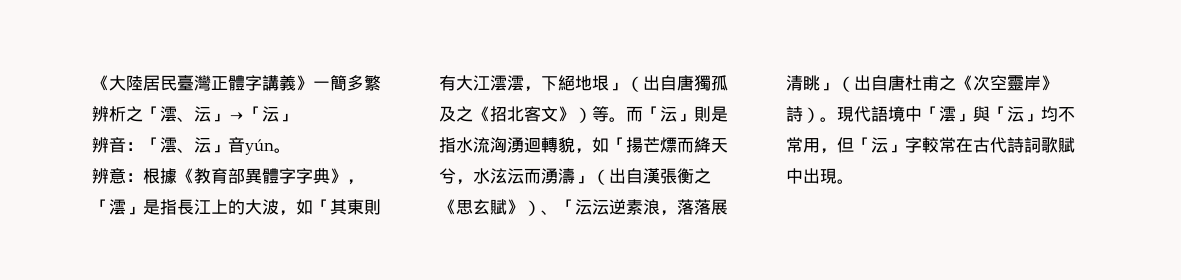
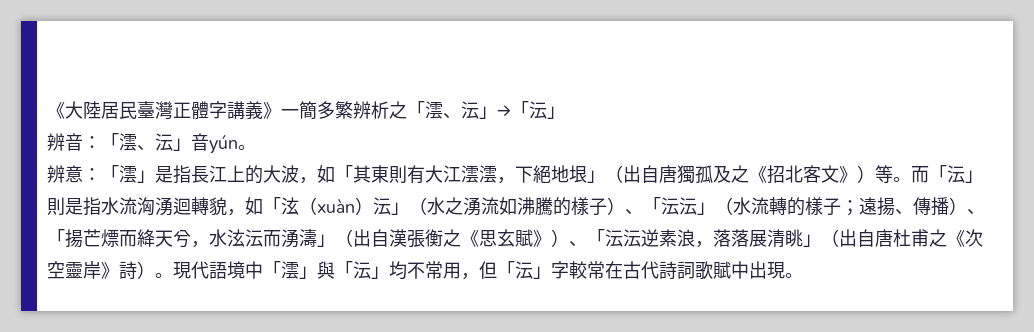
[143,168,364,185] 根據《教育部異體字字典》， -> (101, 174) none
(626, 144) none -> [281,197,985,216] [47,229,65,245] 泫（xuàn）沄」（水之湧流如沸騰的樣子）、「沄沄」（水流轉的樣子；遠揚、傳播）、「

